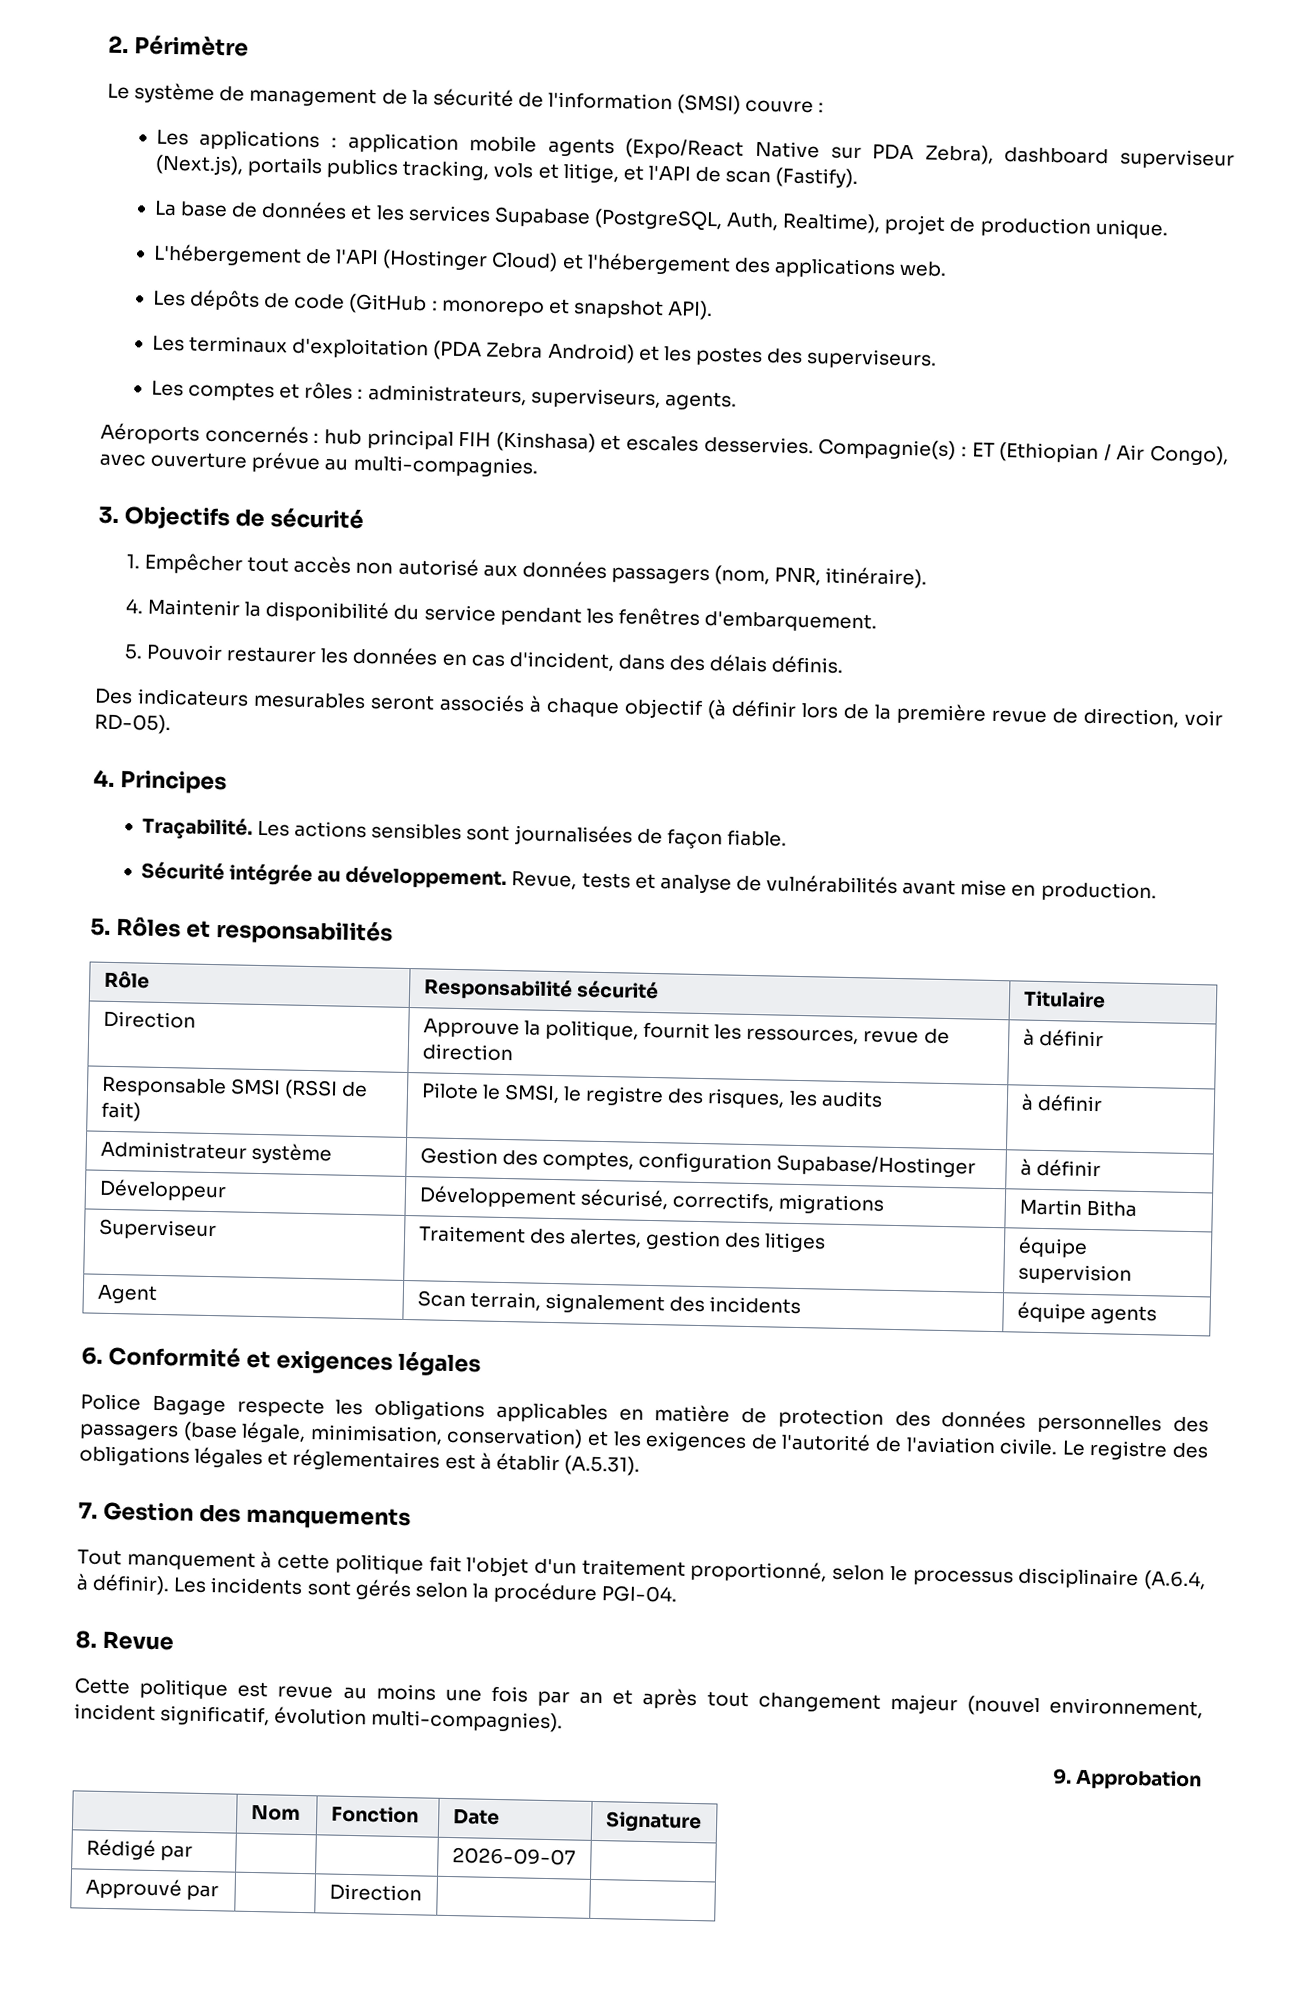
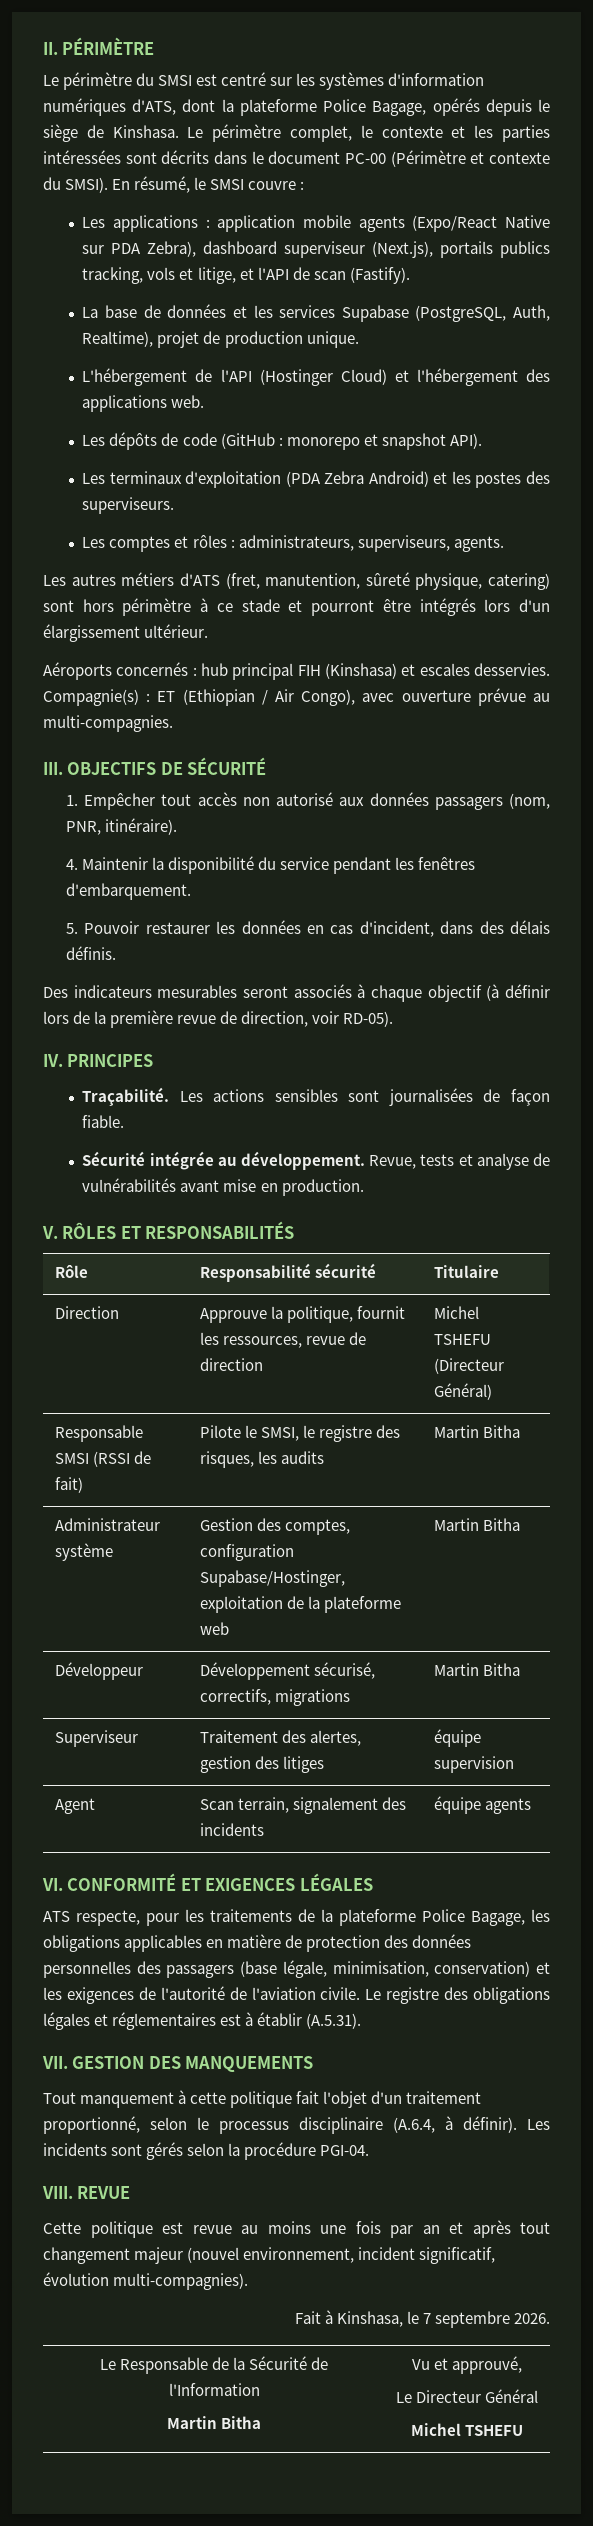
[108,34,249,57] [107,82,742,115] 2. Périmètre // Le système de management de la sécurité de l'information (SMSI) -> [43,37,155,55] [43,72,485,90] [43,98,550,116] [43,124,550,142] [43,150,550,167] [43,176,245,193] II. PÉRIMÈTRE // Le périmètre du SMSI est centré sur les systèmes d'information numériques d'ATS, dont la plateforme Police Bagage, opérés depuis le siège de Kinshasa. Le périmètre complet, le contexte et les parties intéressées sont décrits dans le document PC-00 (Périmètre et contexte du SMSI). En résumé, le SMSI
(737, 401) none -> [43,572,550,590] [43,598,551,616] [43,624,209,642] // Les autres métiers d'ATS (fret, manutention, sûreté physique, catering) sont hors périmètre à ce stade et pourront être intégrés lors d'un élargissement ultérieur.
[98,505,364,531] 3. Objectifs de sécurité -> [43,757,267,775] III. OBJECTIFS DE SÉCURITÉ
[93,769,227,795] 4. Principes -> [43,1054,154,1067] IV. PRINCIPES
[90,916,393,946] 5. Rôles et responsabilités -> [42,1221,295,1239] V. RÔLES ET RESPONSABILITÉS
[1022,1028,1104,1048] à définir -> [433,1306,479,1319] [433,1334,491,1345] [433,1358,504,1374] [433,1383,492,1400] Michel TSHEFU (Directeur Général)
[1020,1093,1103,1113] à définir -> [433,1425,520,1438] Martin Bitha
[776,1154,977,1178] [1019,1158,1101,1178] Supabase/Hostinger | à définir -> [199,1570,345,1587] [199,1596,402,1613] [199,1622,229,1635] [433,1518,520,1531] Supabase/Hostinger, exploitation de la plateforme web | Martin Bitha
[81,1344,481,1377] [80,1393,325,1418] 6. Conformité et exigences légales // Police Bagage respecte -> [42,1873,373,1891] [43,1909,525,1926] VI. CONFORMITÉ ET EXIGENCES LÉGALES // ATS respecte, pour les traitements de la plateforme Police Bagage,
[78,1501,411,1531] 7. Gestion des manquements -> [42,2056,314,2072] VII. GESTION DES MANQUEMENTS
[75,1630,174,1651] 8. Revue -> [42,2186,131,2199] VIII. REVUE
[1052,1768,1202,1791] [250,1804,301,1821] [330,1805,419,1824] [452,1809,500,1826] [604,1811,702,1834] [85,1838,193,1861] [451,1847,576,1866] [84,1877,219,1901] [328,1883,422,1902] 9. Approbation // | Nom | Fonction | Date | Signature // Rédigé par | | | 2026-09-07 | // Approuvé par | | Direction | | -> [294,2310,551,2328] [99,2356,329,2374] [168,2383,260,2396] [166,2416,262,2429] [411,2356,523,2374] [395,2389,539,2403] [410,2423,524,2436] Fait à Kinshasa, le 7 septembre 2026. // Le Responsable de la Sécurité de l'Information // Martin Bitha | Vu et approuvé, // Le Directeur Général // Michel TSHEFU

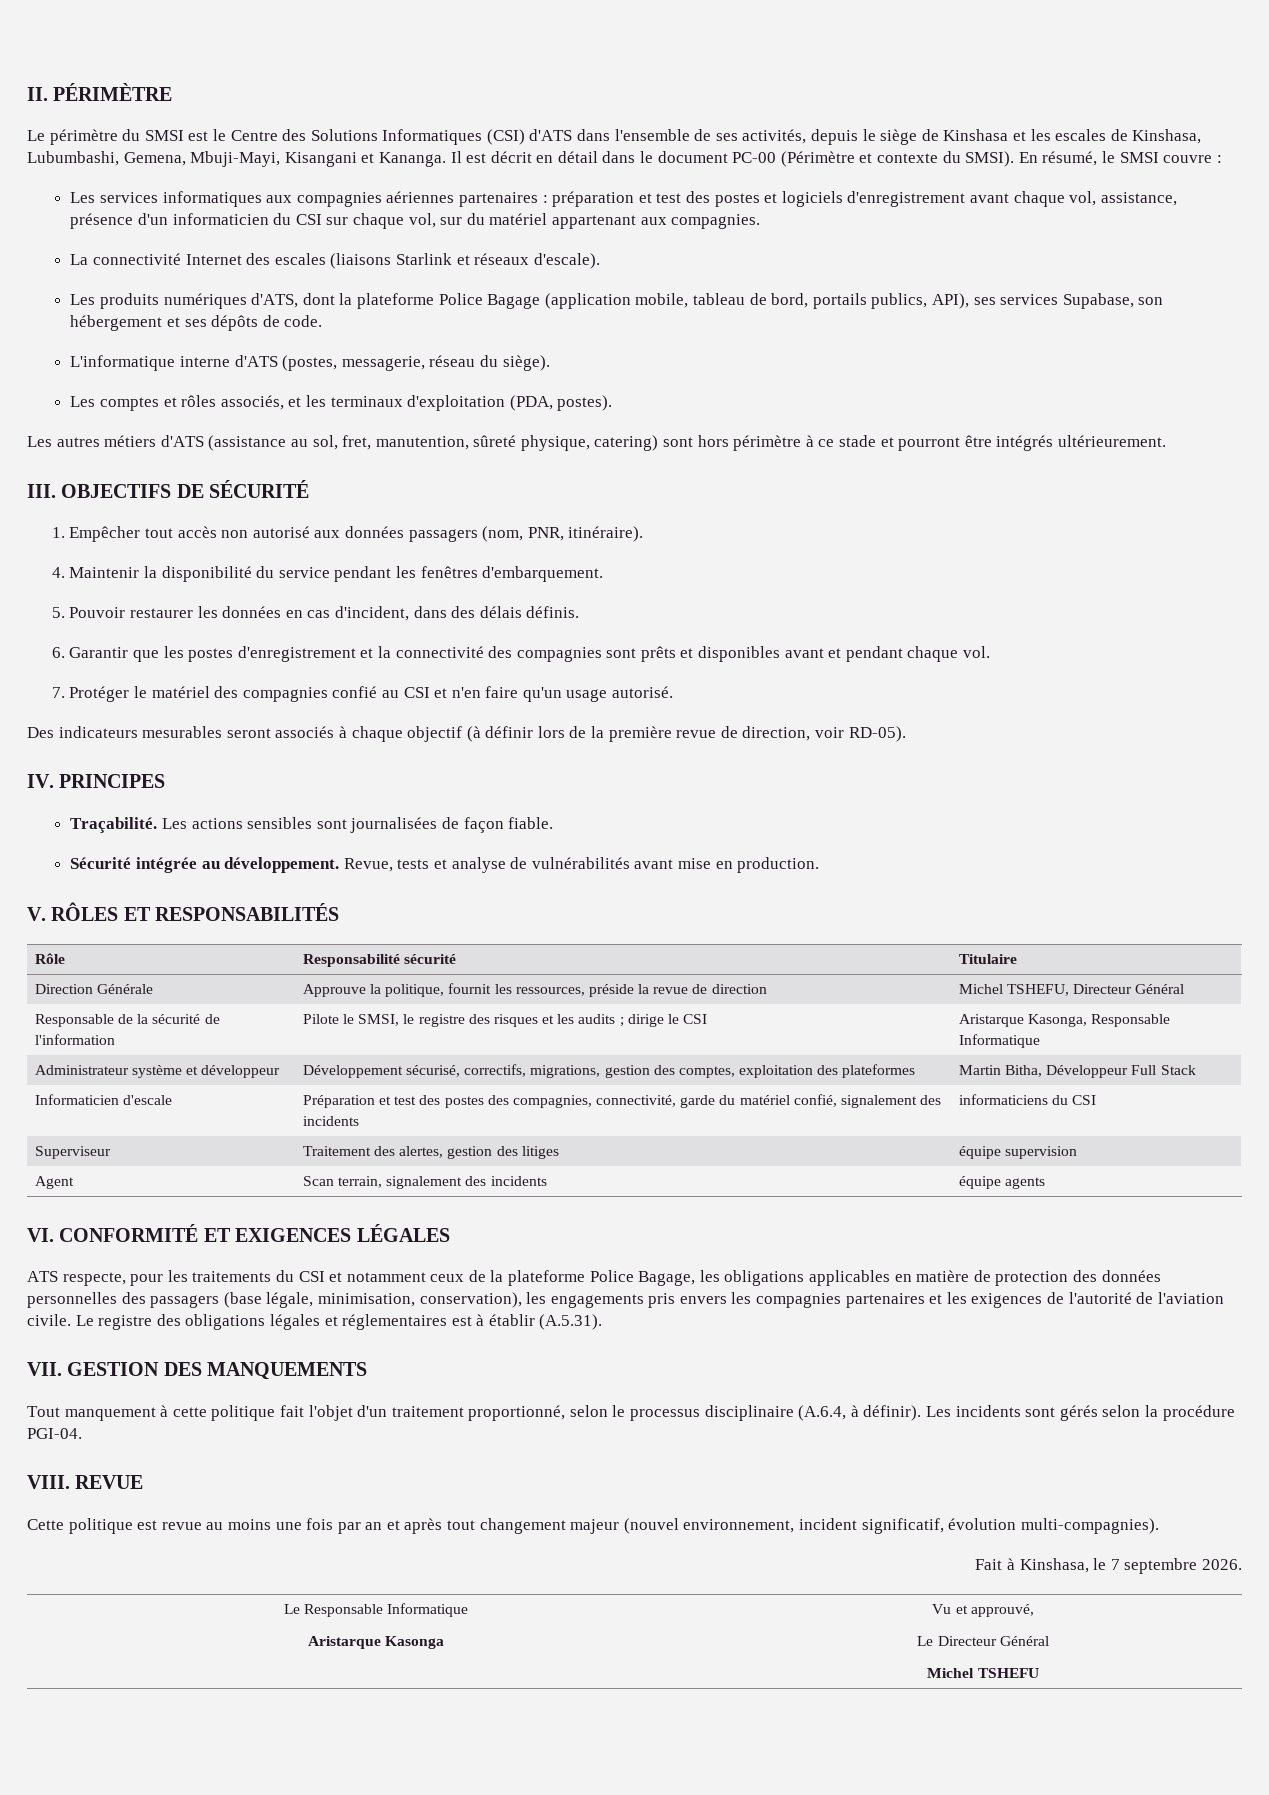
[221,72,485,90] [43,98,550,116] [43,124,550,142] [43,150,210,164] centré sur les systèmes d'information numériques d'ATS, dont la plateforme Police Bagage, opérés depuis le siège de Kinshasa. Le périmètre complet, le contexte et les parties intéressées sont décrits -> [212,129,1202,145] [27,151,598,167] le Centre des Solutions Informatiques (CSI) d'ATS dans l'ensemble de ses activités, depuis le siège de Kinshasa et les escales de Kinshasa, Lubumbashi, Gemena, Mbuji-Mayi, Kisangani et Kananga. Il est décrit en détail
[113,215,550,232] [82,241,550,258] [82,267,410,284] [82,304,550,322] [82,331,359,348] [82,368,551,386] [82,395,205,412] [82,432,482,450] [82,471,551,488] [82,497,175,514] [82,535,504,552] applications : application mobile agents (Expo/React Native sur PDA Zebra), dashboard superviseur (Next.js), portails publics tracking, vols et litige, et l'API de scan (Fastify). // La base de données et les services Supabase (PostgreSQL, Auth, Realtime), projet de production unique. // L'hébergement de l'API (Hostinger Cloud) et l'hébergement des applications web. // Les dépôts de code (GitHub : monorepo et snapshot API). // Les terminaux d'exploitation (PDA Zebra Android) et les postes des superviseurs. // Les comptes et rôles : administrateurs, superviseurs, agents. -> [100,191,1177,207] [70,213,761,229] [70,253,600,269] [70,293,1164,309] [70,315,323,331] [70,355,550,371] [70,395,613,411] services informatiques aux compagnies aériennes partenaires : préparation et test des postes et logiciels d'enregistrement avant chaque vol, assistance, présence d'un informaticien du CSI sur chaque vol, sur du matériel appartenant aux compagnies. // La connectivité Internet des escales (liaisons Starlink et réseaux d'escale). // Les produits numériques d'ATS, dont la plateforme Police Bagage (application mobile, tableau de bord, portails publics, API), ses services Supabase, son hébergement et ses dépôts de code. // L'informatique interne d'ATS (postes, messagerie, réseau du siège). // Les comptes et rôles associés, et les terminaux d'exploitation (PDA, postes).
[225,573,260,589] (fret, -> [208,435,372,451] (assistance au sol, fret,
[484,599,551,612] [43,624,209,642] [43,662,550,680] [43,688,550,706] [43,715,173,732] lors d'un élargissement ultérieur. // Aéroports concernés : hub principal FIH (Kinshasa) et escales desservies. Compagnie(s) : ET (Ethiopian / Air Congo), avec ouverture prévue au multi-compagnies. -> [1057,435,1166,447] ultérieurement.
(116, 953) none -> [51,646,990,662] [51,686,674,702] // 6. Garantir que les postes d'enregistrement et la connectivité des compagnies sont prêts et disponibles avant et pendant chaque vol. // 7. Protéger le matériel des compagnies confié au CSI et n'en faire qu'un usage autorisé.
(119, 1312) none -> [97,984,154,994] Générale
(302, 1342) none -> [588,984,650,997] préside la
[433,1334,491,1345] [433,1358,504,1374] [433,1383,492,1400] [54,1425,143,1442] [54,1451,152,1467] [54,1477,83,1493] TSHEFU (Directeur Général) // Responsable SMSI (RSSI de fait) -> [1007,984,1185,996] [34,1014,220,1027] [34,1034,115,1045] TSHEFU, Directeur Général // Responsable de la sécurité de l'information
[199,1451,254,1468] risques, -> [493,1014,555,1027] risques et
[433,1425,520,1438] [54,1518,160,1531] [54,1543,113,1561] [199,1518,351,1535] [199,1544,294,1561] [199,1570,345,1587] [199,1596,402,1613] [199,1622,229,1635] [433,1518,520,1531] [54,1662,143,1680] [199,1662,375,1680] [199,1689,350,1706] [433,1663,520,1676] | Martin Bitha // Administrateur système | Gestion des comptes, configuration Supabase/Hostinger, exploitation de la plateforme web | Martin Bitha // Développeur | Développement sécurisé, correctifs, migrations | Martin Bitha -> [619,1014,708,1027] [958,1014,1171,1027] [958,1034,1040,1048] [34,1065,281,1078] [302,1064,916,1078] [958,1065,1196,1078] [34,1094,173,1105] [302,1094,942,1108] [302,1116,359,1126] [958,1094,1097,1105] ; dirige le CSI | Aristarque Kasonga, Responsable Informatique // Administrateur système et développeur | Développement sécurisé, correctifs, migrations, gestion des comptes, exploitation des plateformes | Martin Bitha, Développeur Full Stack // Informaticien d'escale | Préparation et test des postes des compagnies, connectivité, garde du matériel confié, signalement des incidents | informaticiens du CSI
(292, 1915) none -> [275,1270,465,1282] du CSI et notamment ceux
[434,1961,531,1977] conservation) -> [419,1292,925,1308] conservation), les engagements pris envers les compagnies partenaires
[211,2356,329,2370] [168,2383,260,2396] [166,2416,262,2429] de la Sécurité de l'Information // Martin Bitha -> [387,1603,469,1617] [307,1636,445,1649] Informatique // Aristarque Kasonga

